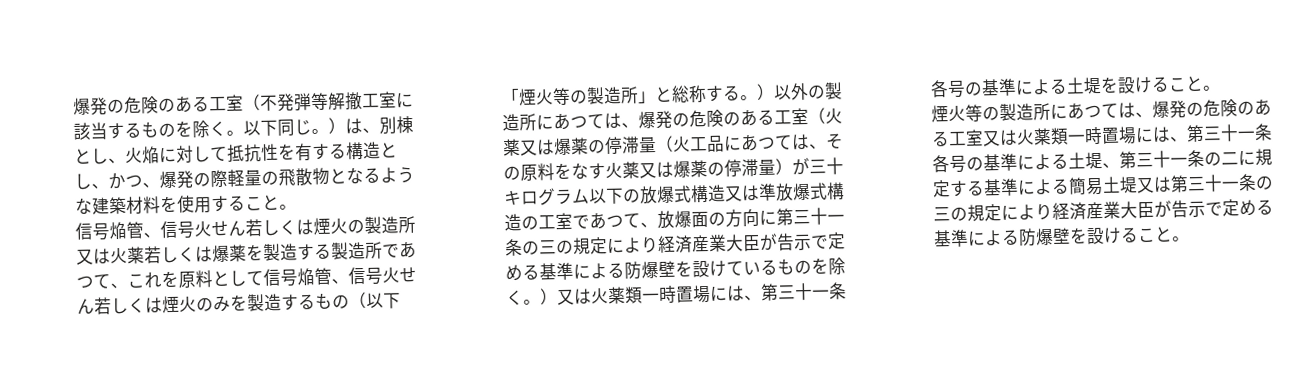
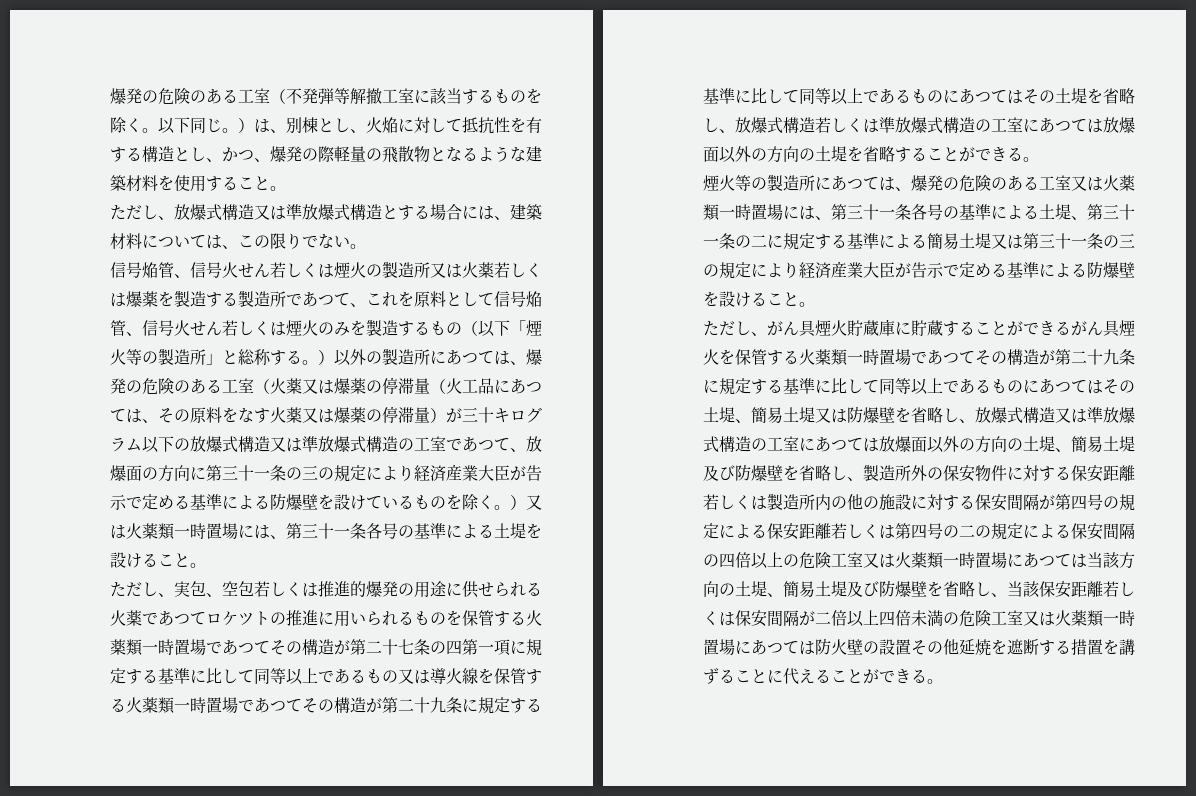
(297, 207) none -> [109,204,542,220] [109,233,366,250] // ただし、放爆式構造又は準放爆式構造とする場合には、建築材料については、この限りでない。
(1221, 88) none -> [109,581,542,598] [109,610,542,627] [109,639,542,656] [109,668,542,685] [109,697,542,714] [702,88,1135,105] [702,117,1135,133] [702,146,1039,163] // ただし、実包、空包若しくは推進的爆発の用途に供せられる火薬であつてロケツトの推進に用いられるものを保管する火薬類一時置場であつてその構造が第二十七条の四第一項に規定する基準に比して同等以上であるもの又は導火線を保管する火薬類一時置場であつてその構造が第二十九条に規定する基準に比して同等以上であるものにあつてはその土堤を省略し、放爆式構造若しくは準放爆式構造の工室にあつては放爆面以外の方向の土堤を省略することができる。
(1190, 239) none -> [702,319,1135,337] [702,349,1135,366] [702,378,1135,395] [702,406,1135,424] [702,436,1135,453] [702,464,1135,482] [702,493,1135,511] [702,523,1135,540] [702,552,1135,569] [702,580,1135,598] [702,610,1135,627] [702,638,1135,656] [702,668,943,685] // ただし、がん具煙火貯蔵庫に貯蔵することができるがん具煙火を保管する火薬類一時置場であつてその構造が第二十九条に規定する基準に比して同等以上であるものにあつてはその土堤、簡易土堤又は防爆壁を省略し、放爆式構造又は準放爆式構造の工室にあつては放爆面以外の方向の土堤、簡易土堤及び防爆壁を省略し、製造所外の保安物件に対する保安距離若しくは製造所内の他の施設に対する保安間隔が第四号の規定による保安距離若しくは第四号の二の規定による保安間隔の四倍以上の危険工室又は火薬類一時置場にあつては当該方向の土堤、簡易土堤及び防爆壁を省略し、当該保安距離若しくは保安間隔が二倍以上四倍未満の危険工室又は火薬類一時置場にあつては防火壁の設置その他延焼を遮断する措置を講ずることに代えることができる。

